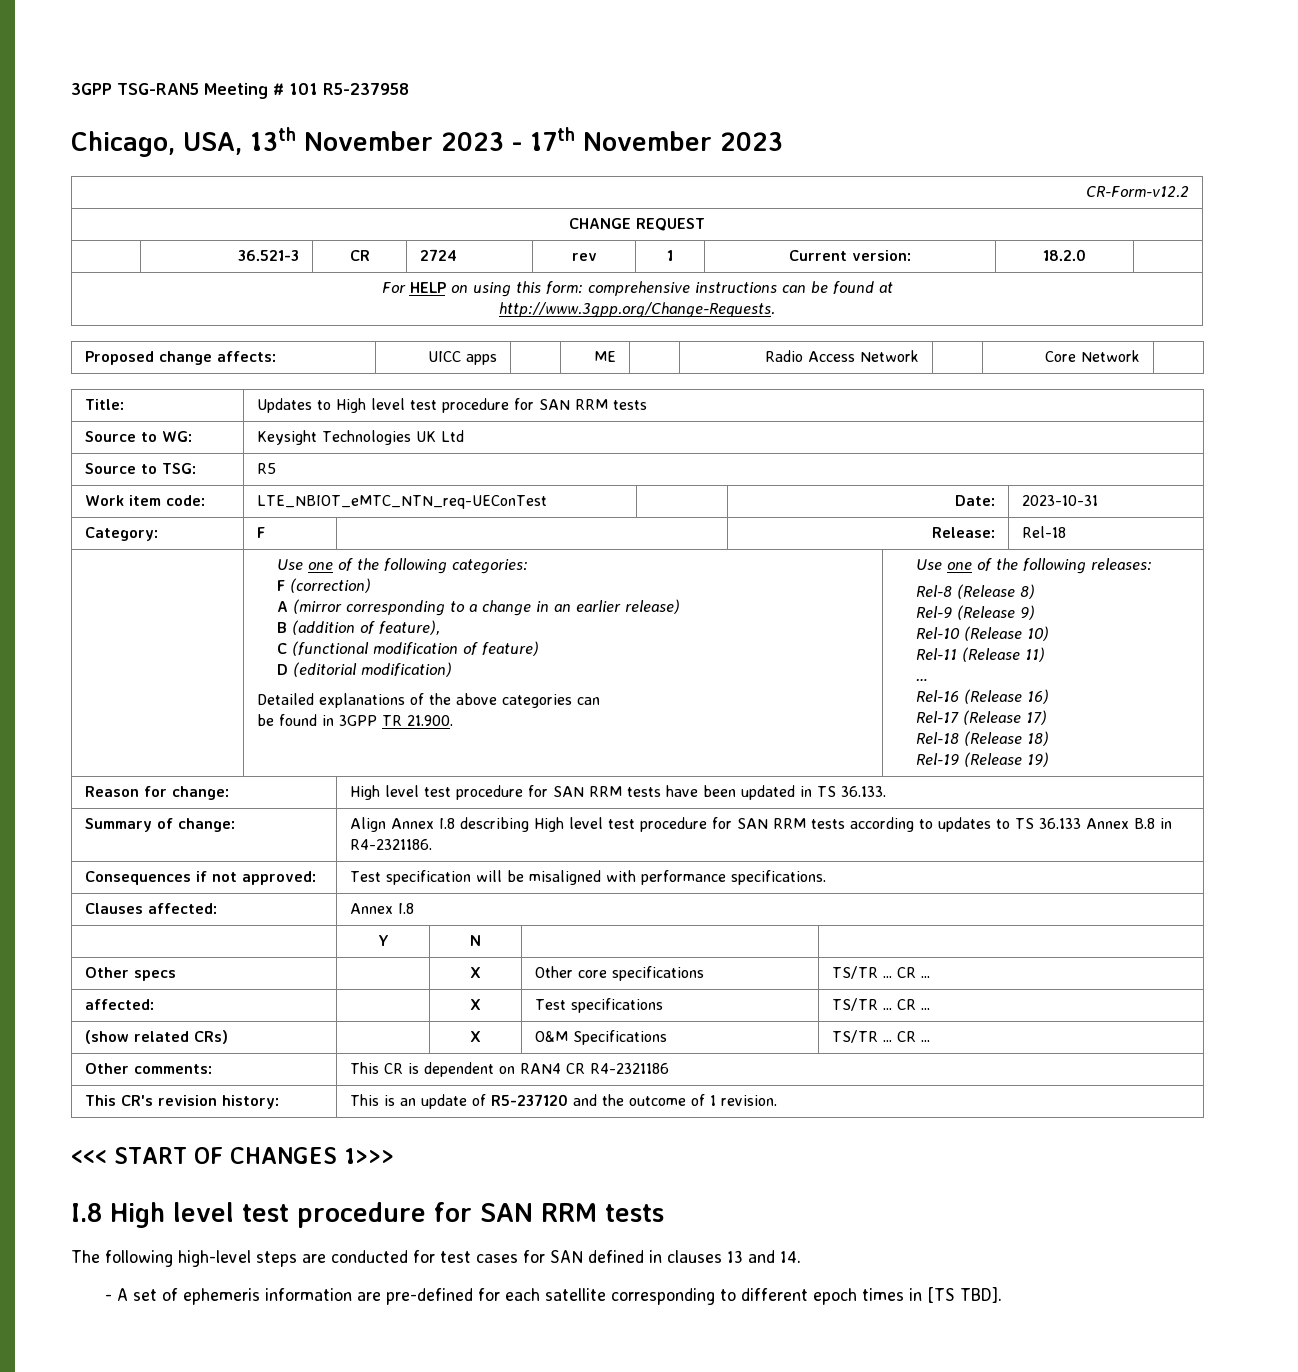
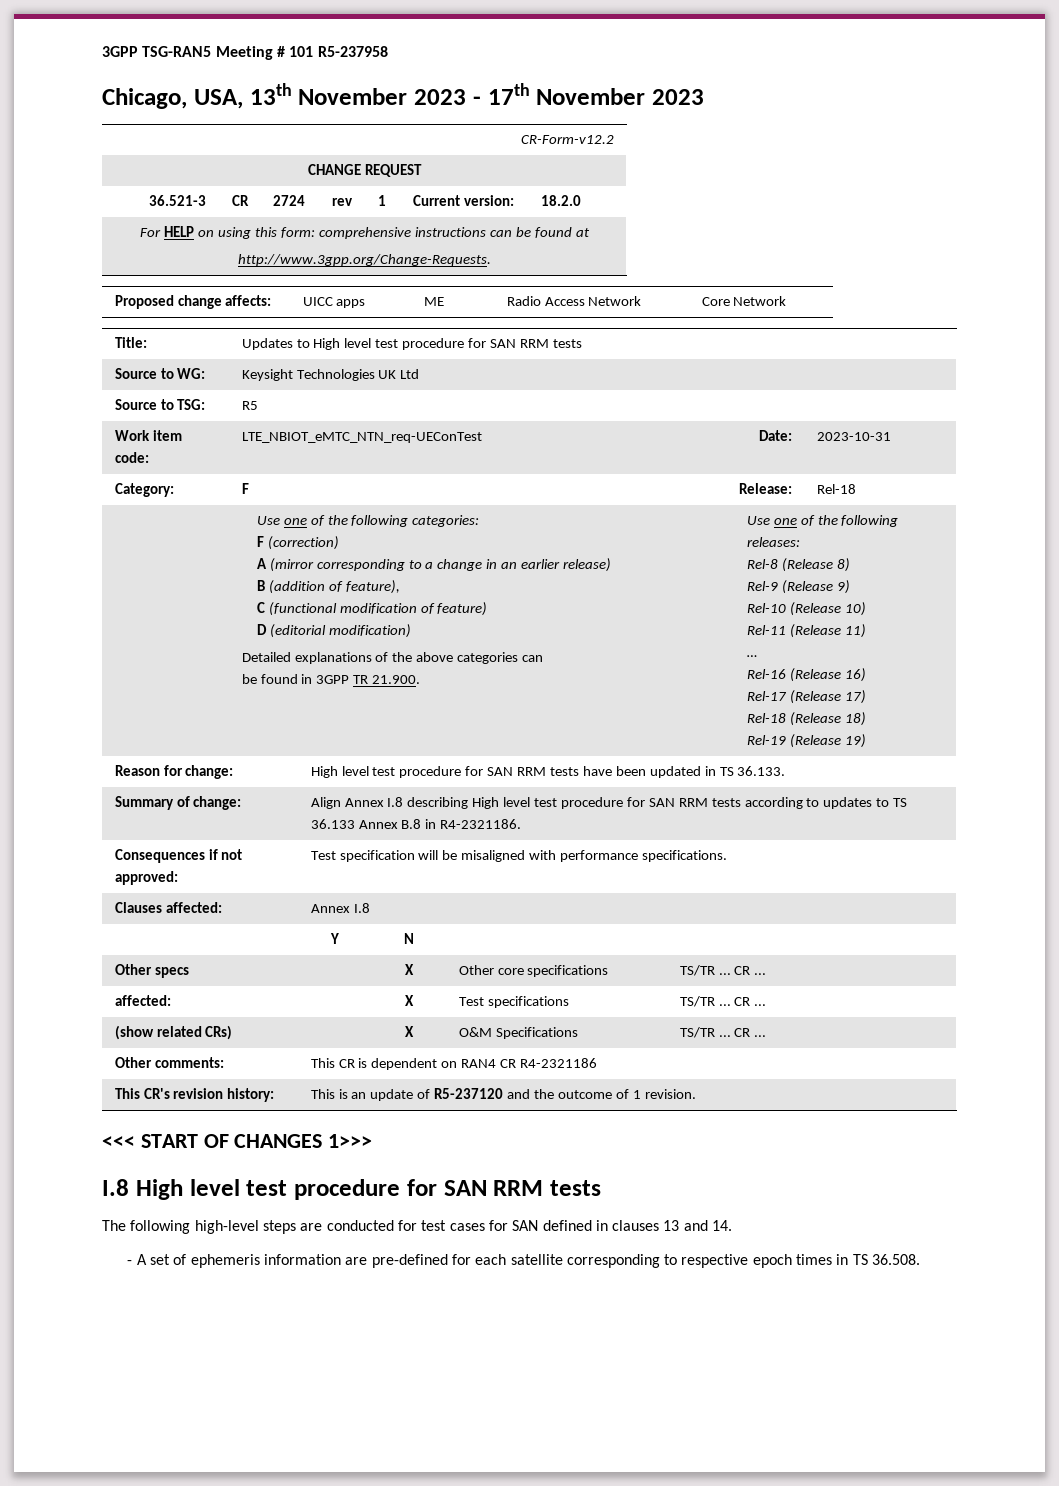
[740,1288,808,1301] different -> [681,1254,749,1268] respective
[926,1287,1002,1303] [TS TBD]. -> [852,1254,921,1265] TS 36.508.

